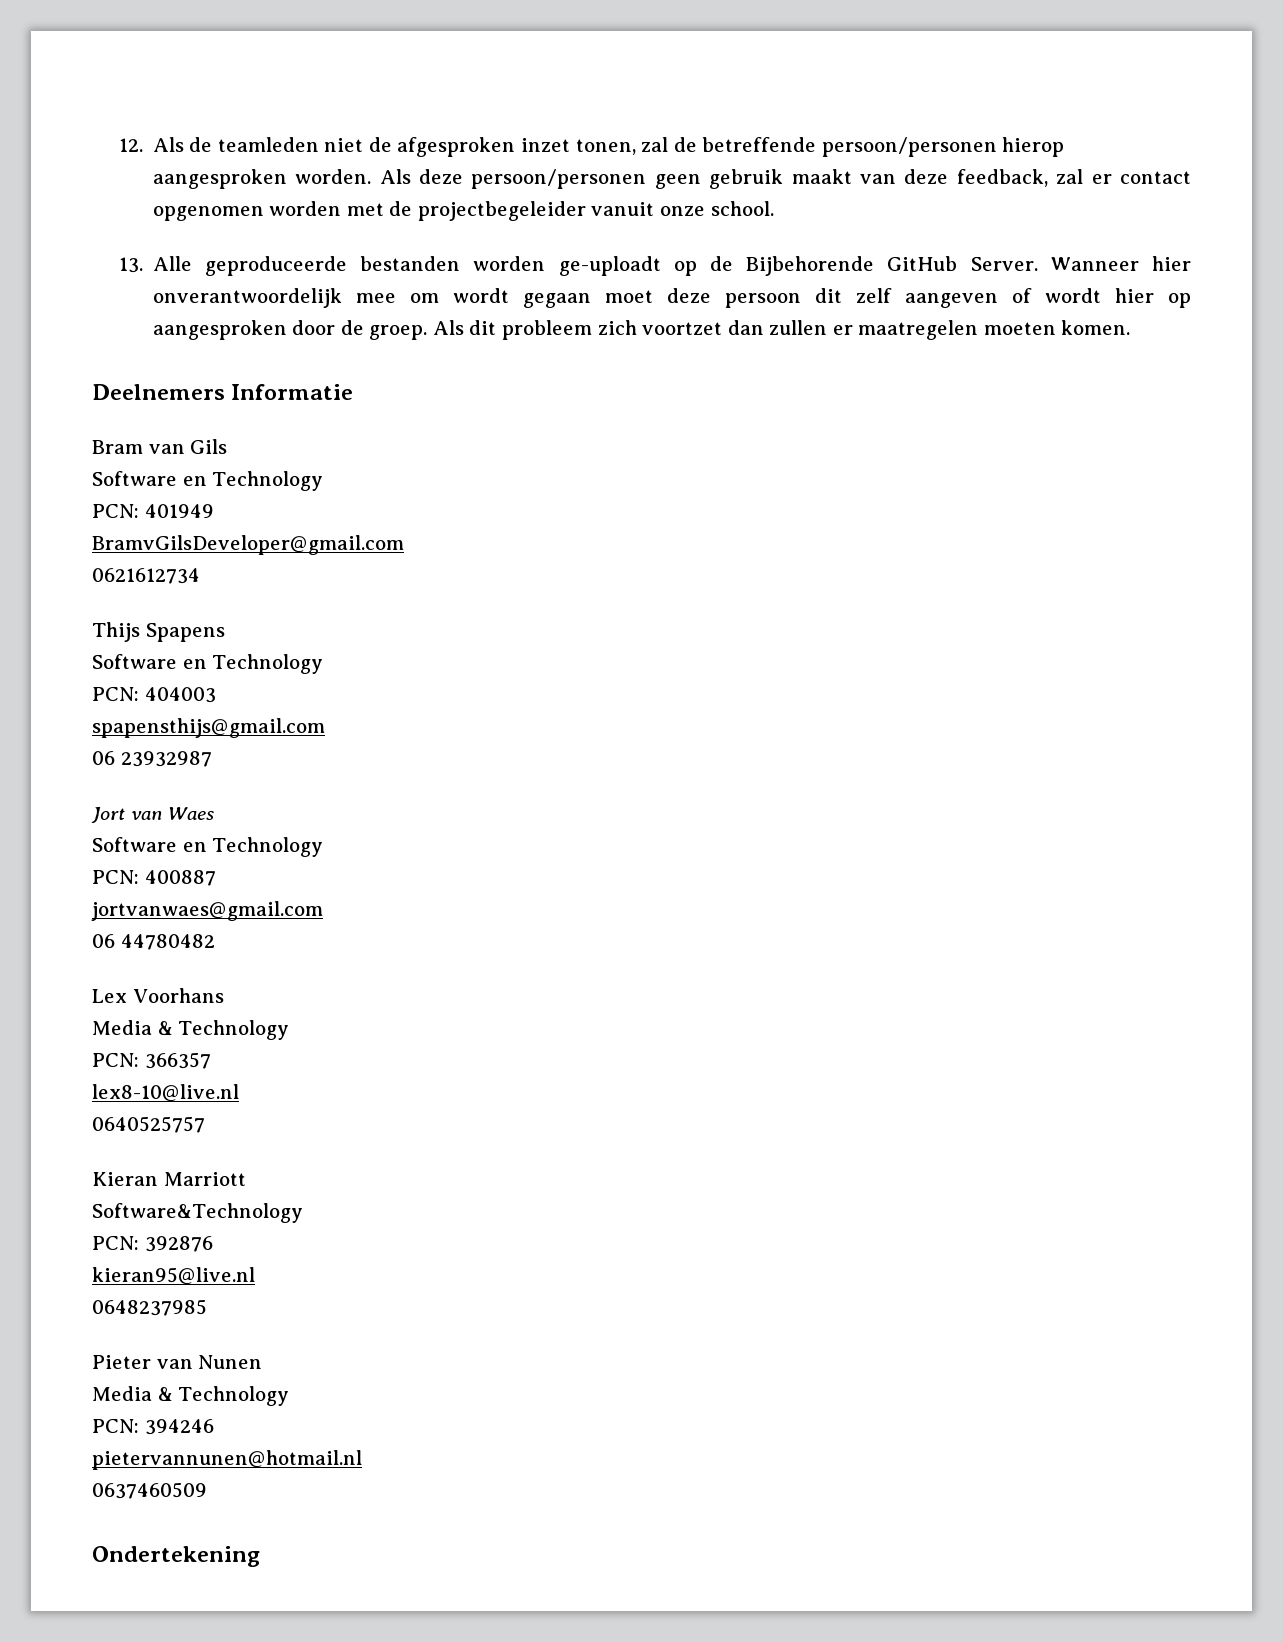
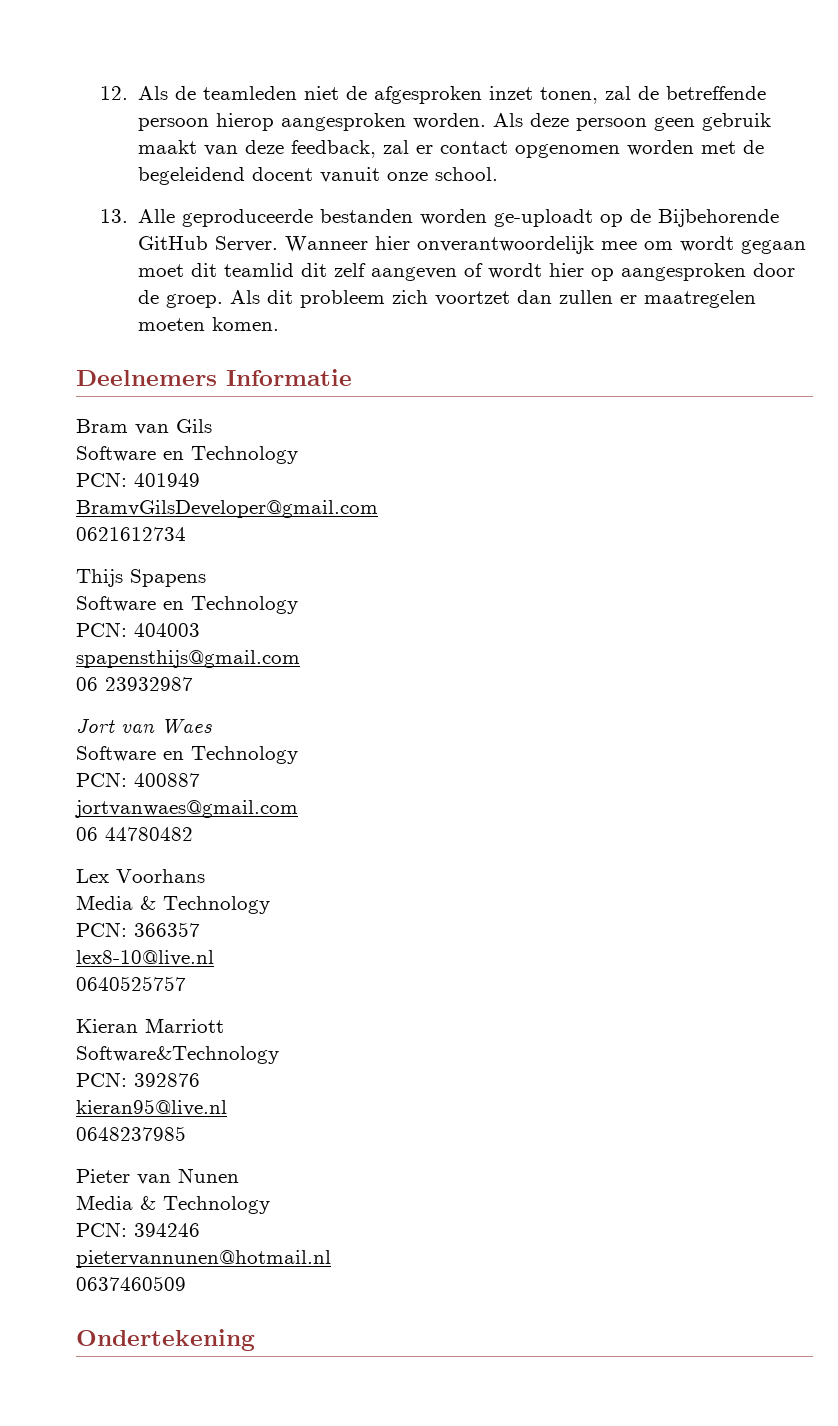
[821,137,997,157] persoon/personen -> [138,118,210,131] persoon
[471,169,647,189] persoon/personen -> [576,118,648,131] persoon
[417,201,586,221] projectbegeleider -> [138,167,314,185] begeleidend docent
[666,288,801,308] deze persoon -> [191,263,295,277] dit teamlid

